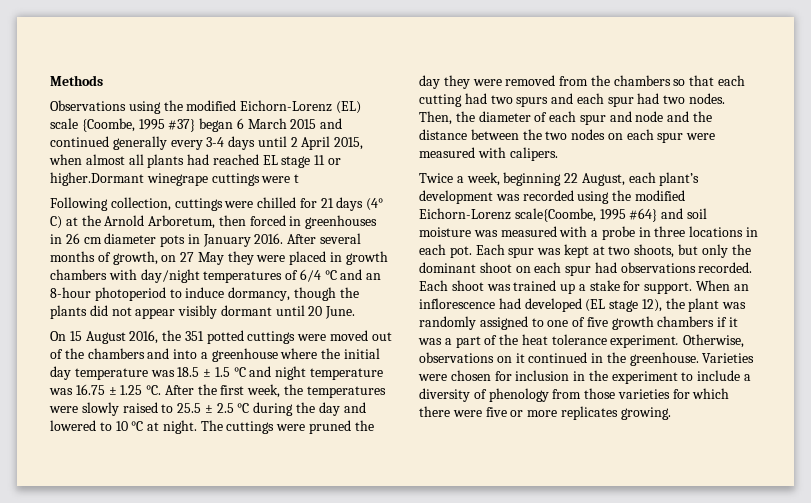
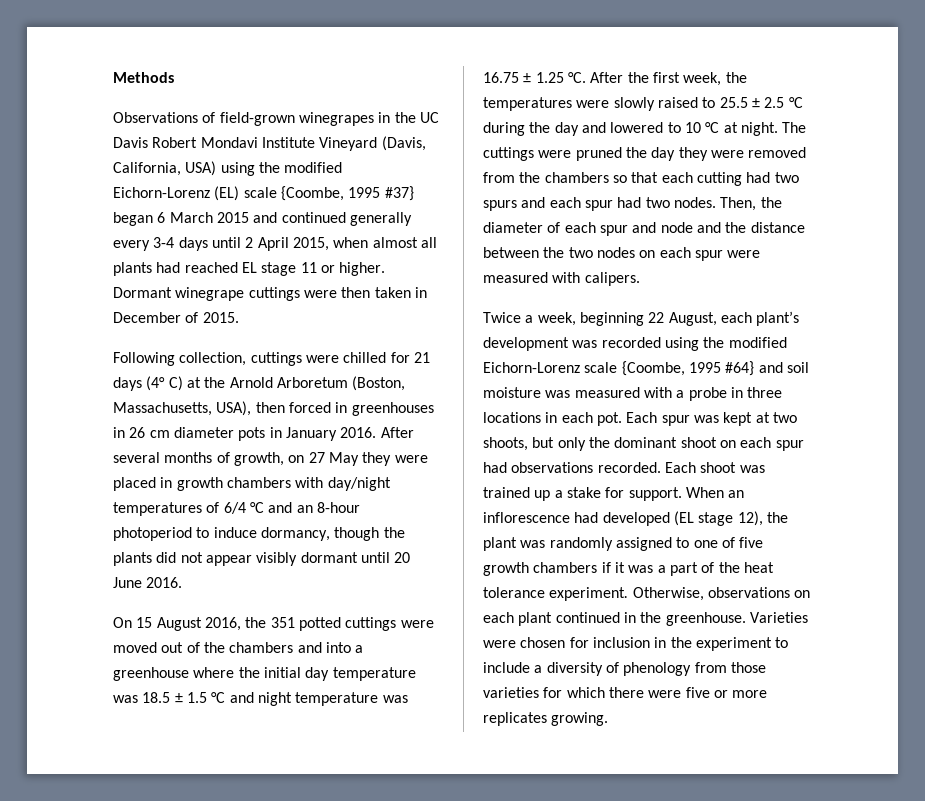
(126, 105) none -> [202,112,439,126] [113,136,426,151] [113,161,217,176] of field-grown winegrapes in the UC Davis Robert Mondavi Institute Vineyard (Davis, California, USA)
[50,172,144,186] higher.Dormant -> [339,262,386,276] [113,287,172,298] higher. Dormant
[294,174,300,183] t -> [341,287,427,298] [113,312,239,323] then taken in December of 2015.
[148,215,216,229] Arboretum, -> [276,376,406,391] [113,401,252,416] Arboretum (Boston, Massachusetts, USA),
[325,306,356,319] June. -> [113,577,183,588] June 2016.
[514,208,596,222] scale{Coombe, -> [584,361,685,376] scale {Coombe,
[515,353,525,363] it -> [483,612,553,626] each plant

